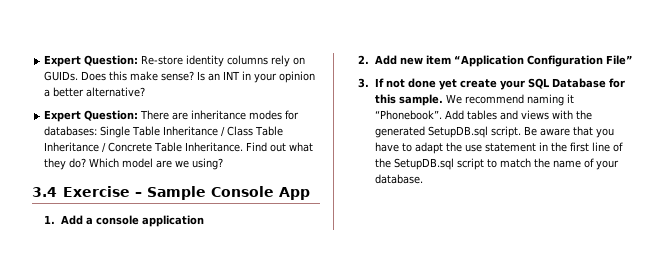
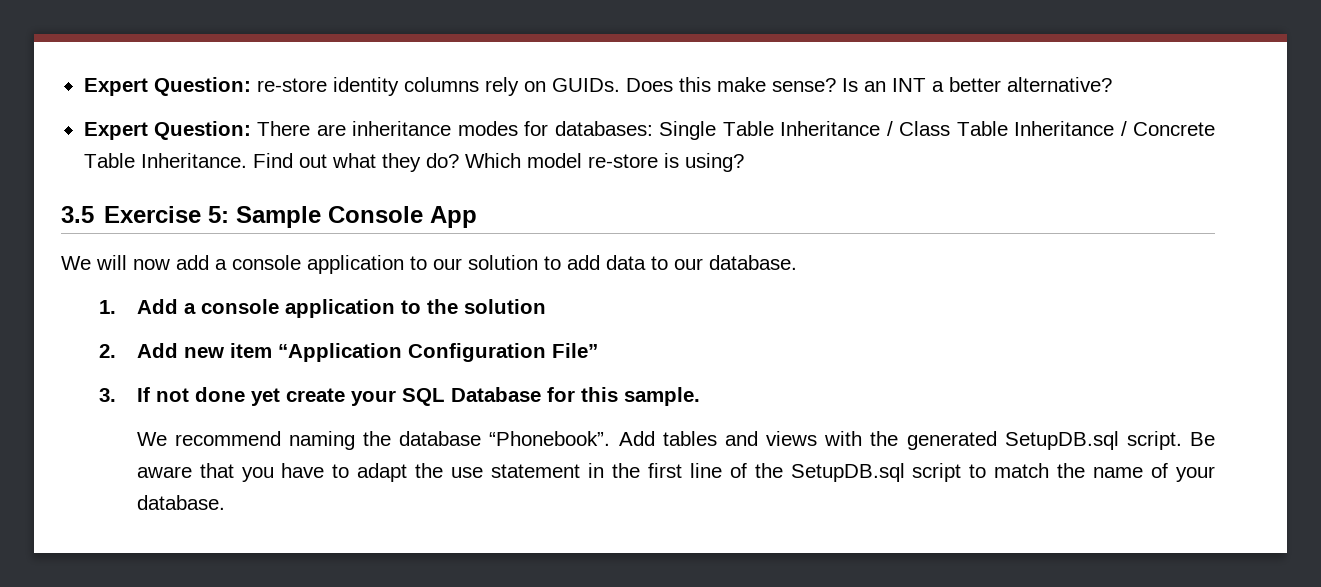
[44,55,184,67] Expert Question: Re-store -> [83,77,327,96] Expert Question: re-store
[242,71,316,83] in your opinion -> (926, 85) none
[156,160,190,168] are we -> [587,153,679,168] re-store is
[32,186,142,197] 3.4 Exercise – -> [61,206,230,223] 3.5 Exercise 5:
(310, 193) none -> [61,255,797,274] // We will now add a console application to our solution to add data to our database.
(204, 221) none -> [400,299,546,314] to the solution
(443, 100) none -> (700, 396) //
[566,94,574,103] it -> [363,431,482,446] the database

